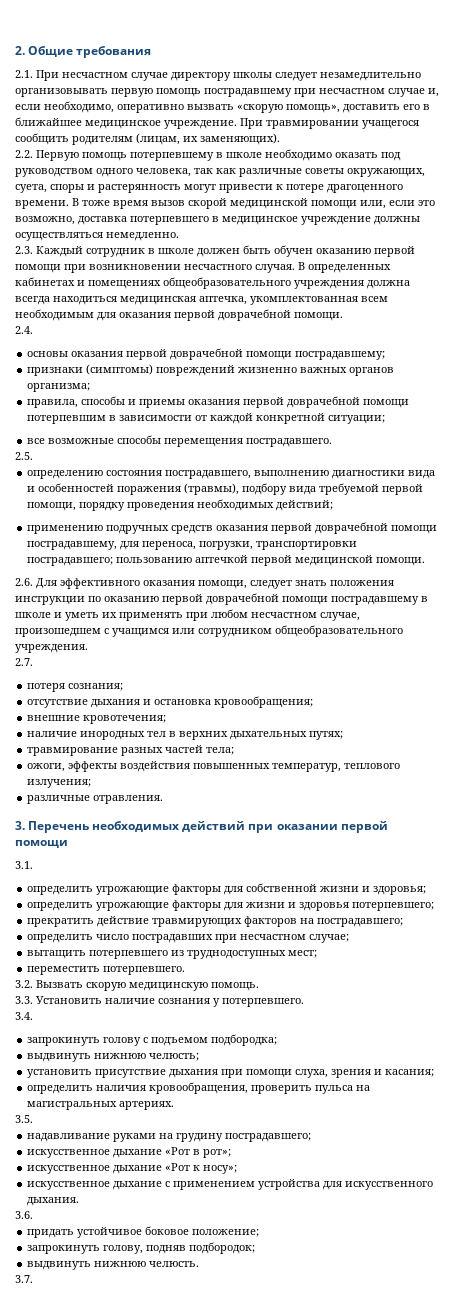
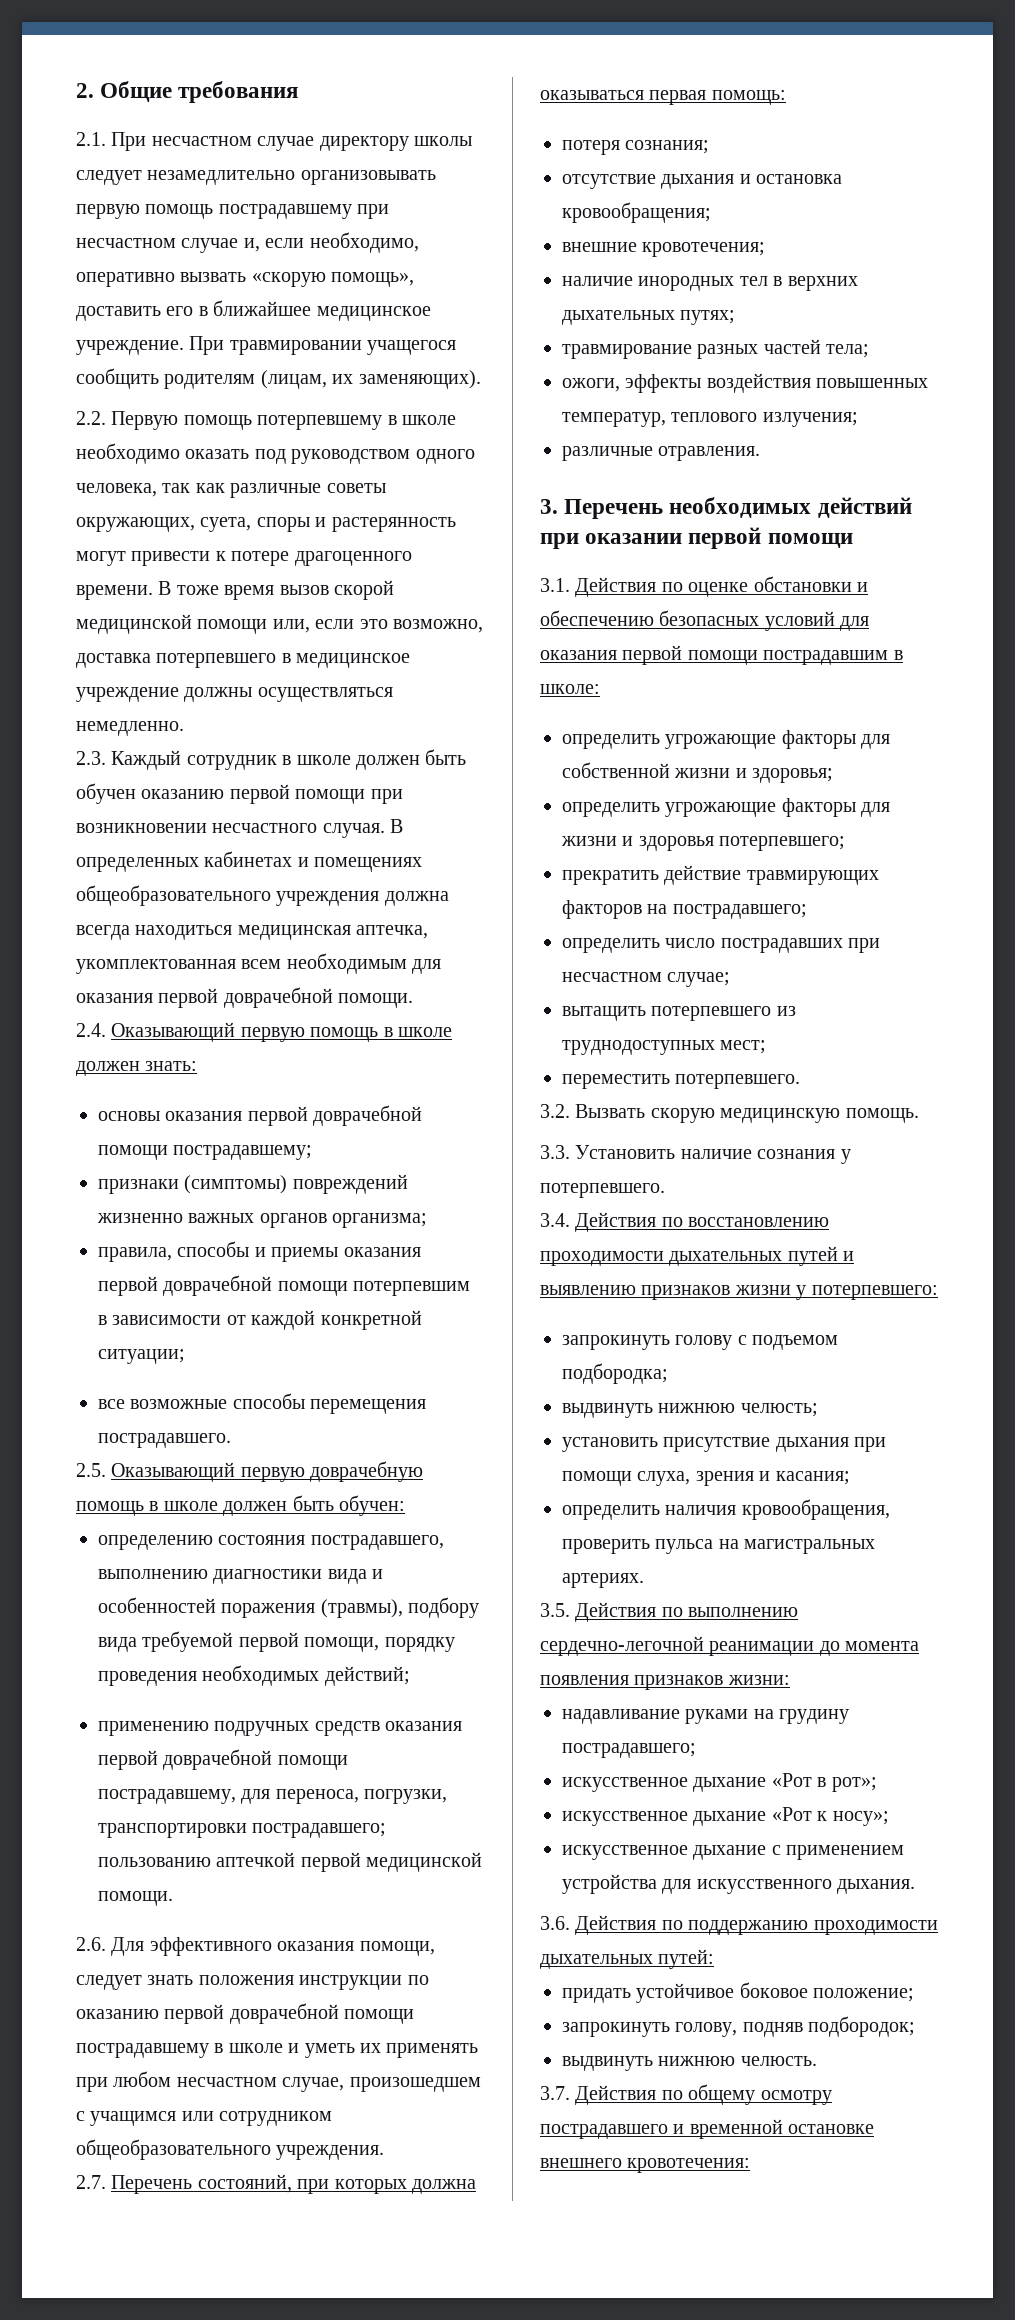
(33, 330) none -> [111,1022,452,1042] [76,1061,198,1076] Оказывающий первую помощь в школе должен знать:
(33, 456) none -> [111,1461,424,1482] [76,1495,405,1516] Оказывающий первую доврачебную помощь в школе должен быть обучен:
(33, 662) none -> [111,2174,476,2194] [540,90,786,105] Перечень состояний, при которых должна оказываться первая помощь:
(33, 865) none -> [575,576,868,597] [540,610,870,631] [540,645,903,665] [540,684,600,694] Действия по оценке обстановки и обеспечению безопасных условий для оказания первой помощи пострадавшим в школе:
(33, 1016) none -> [575,1212,830,1232] [540,1246,855,1266] [540,1285,938,1300] Действия по восстановлению проходимости дыхательных путей и выявлению признаков жизни у потерпевшего:
(33, 1119) none -> [575,1602,799,1622] [540,1636,920,1656] [540,1675,790,1690] Действия по выполнению сердечно-легочной реанимации до момента появления признаков жизни:
(33, 1215) none -> [575,1915,938,1935] [540,1949,715,1969] Действия по поддержанию проходимости дыхательных путей:
(33, 1279) none -> [575,2084,832,2105] [540,2119,875,2139] [540,2158,751,2173] Действия по общему осмотру пострадавшего и временной остановке внешнего кровотечения:

